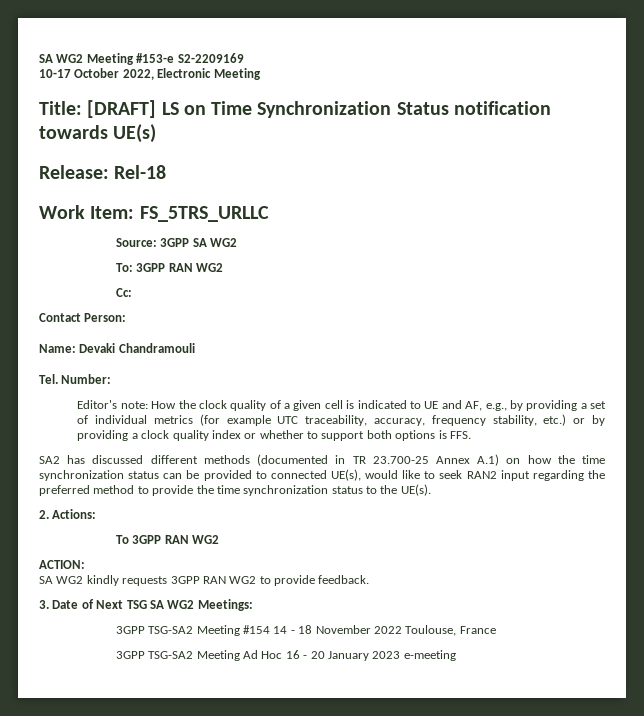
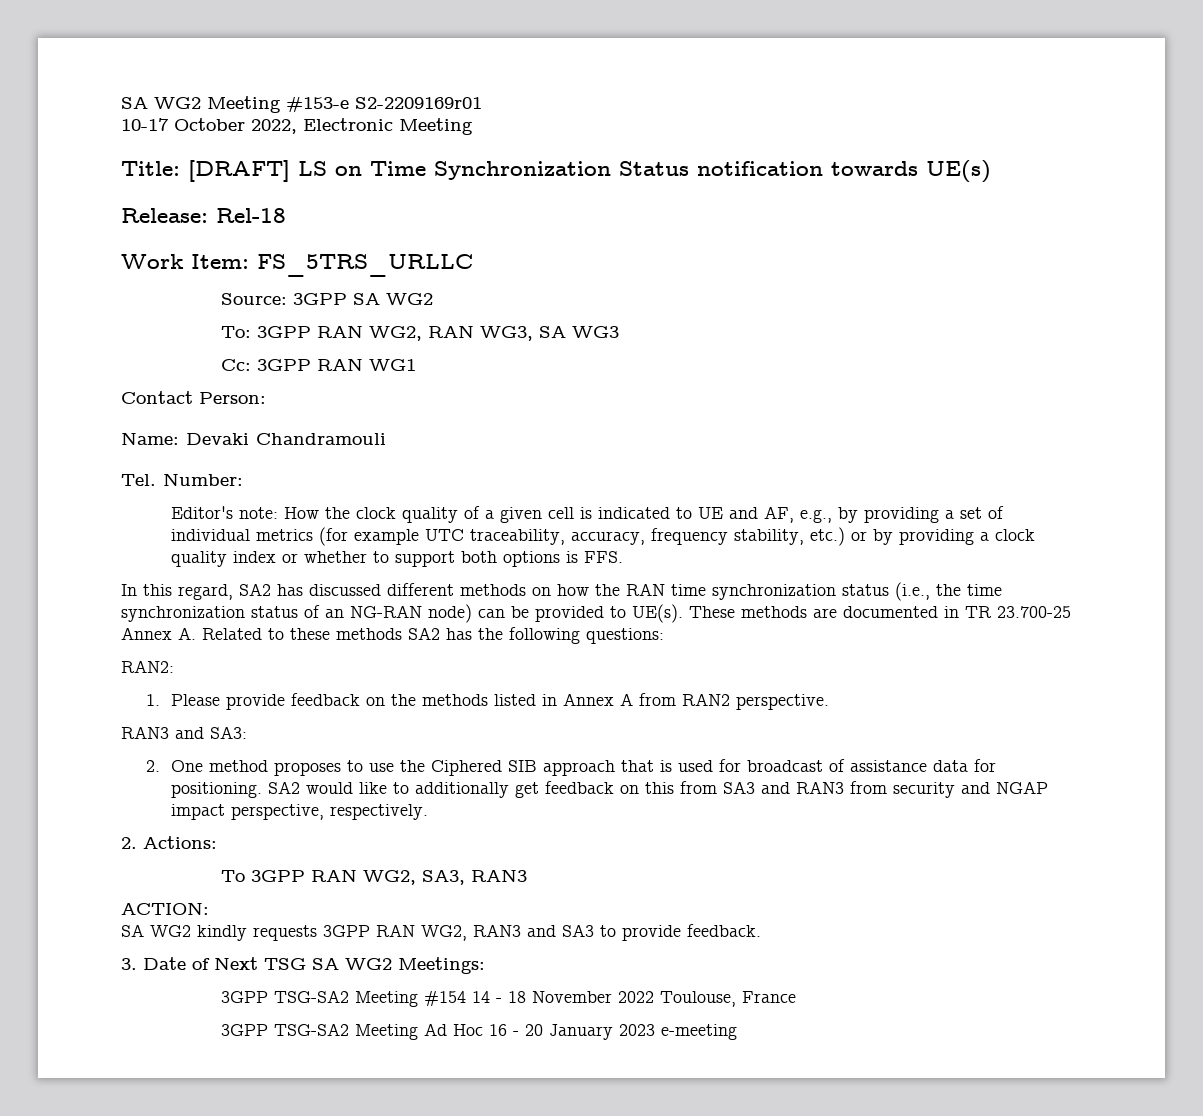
[177,53,244,63] S2-2209169 -> [355,97,482,109] S2-2209169r01
[196,263,224,272] [115,288,132,297] WG2 // Cc: -> [369,325,620,341] [221,358,417,371] WG2, RAN WG3, SA WG3 // Cc: 3GPP RAN WG1
(471, 435) none -> [121,584,233,600] In this regard,
[257,454,605,466] [39,469,605,481] [39,484,431,496] (documented in TR 23.700-25 Annex A.1) on how the time synchronization status can be provided to connected UE(s), would like to seek RAN2 input regarding the preferred method to provide the time synchronization status to the UE(s). -> [532,582,1002,601] [121,604,1071,623] [121,627,664,644] [121,660,174,673] [146,693,830,710] [121,726,247,739] [146,759,997,776] [171,781,1049,798] [171,804,429,820] on how the RAN time synchronization status (i.e., the time synchronization status of an NG-RAN node) can be provided to UE(s). These methods are documented in TR 23.700-25 Annex A. Related to these methods SA2 has the following questions: // RAN2: // 1. Please provide feedback on the methods listed in Annex A from RAN2 perspective. // RAN3 and SA3: // 2. One method proposes to use the Ciphered SIB approach that is used for broadcast of assistance data for positioning. SA2 would like to additionally get feedback on this from SA3 and RAN3 from security and NGAP impact perspective, respectively.
[192,535,220,544] WG2 -> [363,869,528,885] WG2, SA3, RAN3
[229,576,257,584] WG2 -> [421,924,594,941] WG2, RAN3 and SA3

